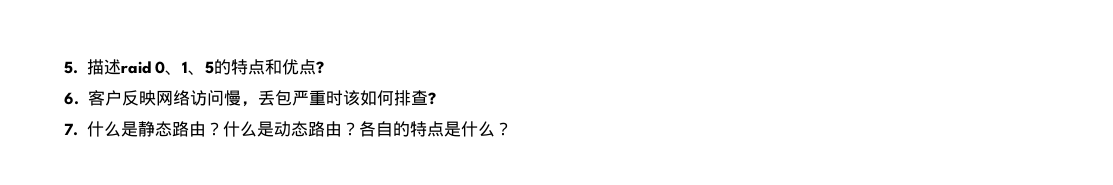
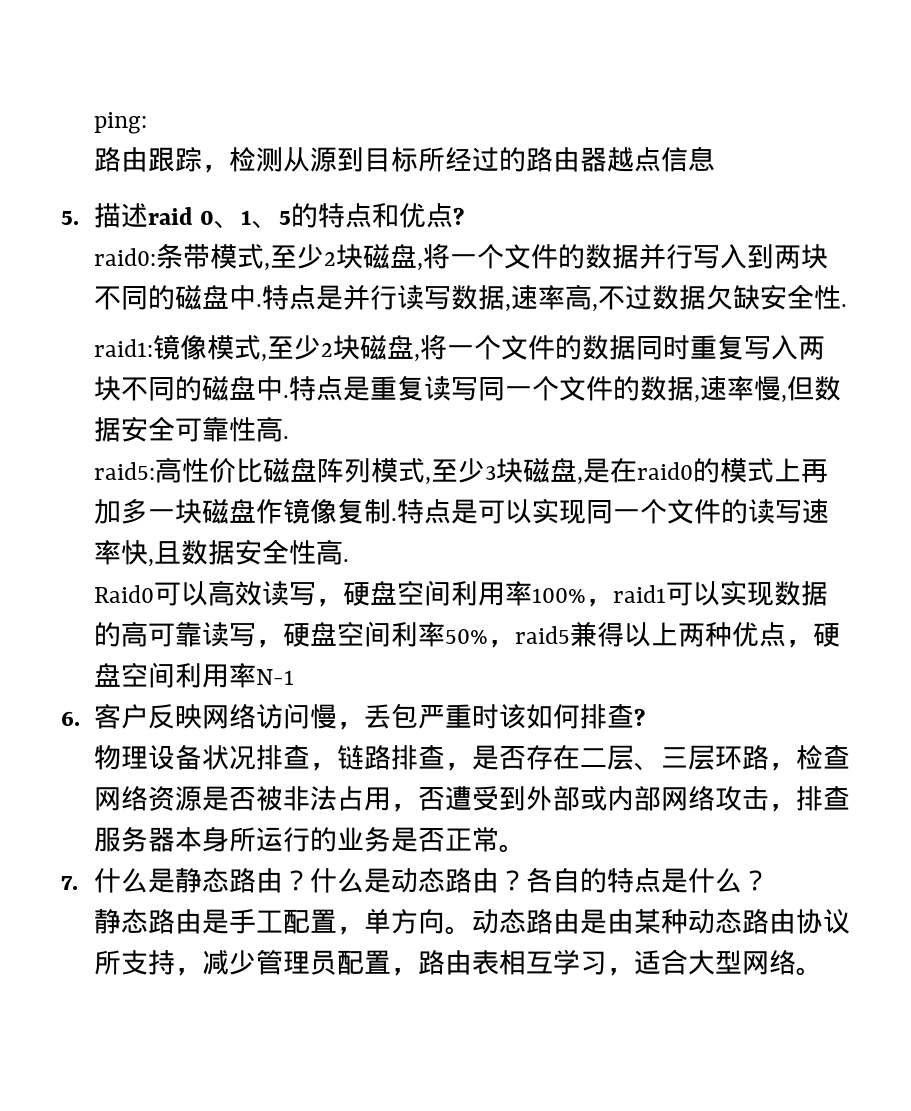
(64, 67) none -> [93,112,147,134] [93,146,715,173] ping: // 路由跟踪，检测从源到目标所经过的路由器越点信息 //
(325, 67) none -> [93,243,828,271] [93,284,847,312] [93,334,825,362] [93,376,841,403] [93,416,289,442] [93,457,828,485] [93,498,829,524] [93,539,349,567] [93,580,828,607] [93,621,840,648] [93,662,294,688] // raid0:条带模式,至少2块磁盘,将一个文件的数据并行写入到两块不同的磁盘中.特点是并行读写数据,速率高,不过数据欠缺安全性. // raid1:镜像模式,至少2块磁盘,将一个文件的数据同时重复写入两块不同的磁盘中.特点是重复读写同一个文件的数据,速率慢,但数据安全可靠性高. // raid5:高性价比磁盘阵列模式,至少3块磁盘,是在raid0的模式上再加多一块磁盘作镜像复制.特点是可以实现同一个文件的读写速率快,且数据安全性高. // Raid0可以高效读写，硬盘空间利用率100%，raid1可以实现数据的高可靠读写，硬盘空间利率50%，raid5兼得以上两种优点，硬盘空间利用率N-1
(436, 98) none -> [93,744,850,771] [93,786,850,812] [93,826,526,853] // 物理设备状况排查，链路排查，是否存在二层、三层环路，检查网络资源是否被非法占用，否遭受到外部或内部网络攻击，排查服务器本身所运行的业务是否正常。
(512, 129) none -> [93,908,850,935] [93,949,823,976] // 静态路由是手工配置，单方向。动态路由是由某种动态路由协议所支持，减少管理员配置，路由表相互学习，适合大型网络。

